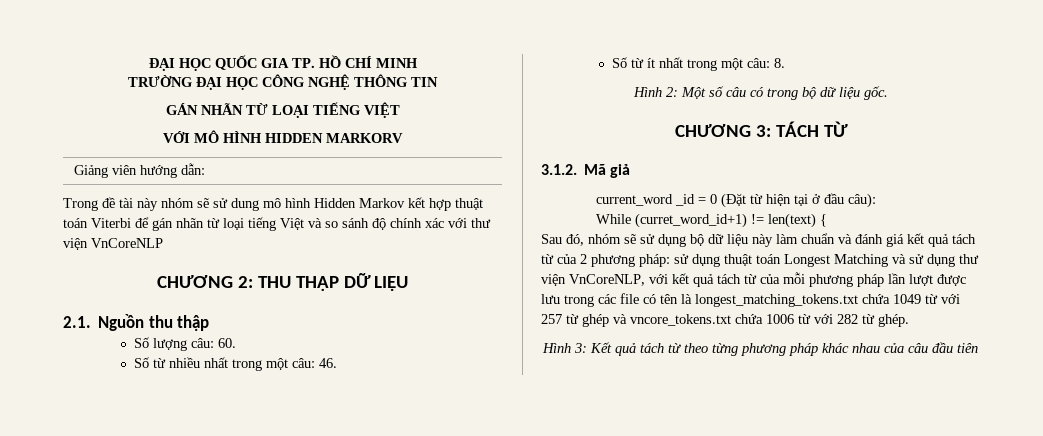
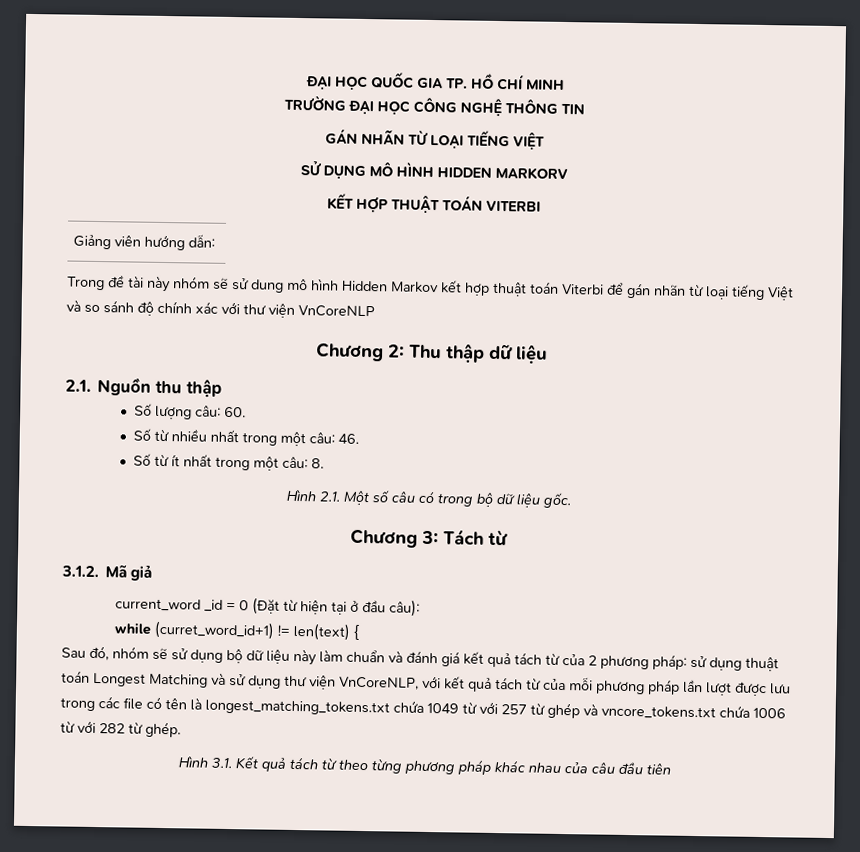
[163,131,190,143] VỚI -> [299,161,366,180] SỬ DỤNG
(403, 138) none -> [326,192,541,214] // KẾT HỢP THUẬT TOÁN VITERBI
[156,273,409,291] CHƯƠNG 2: THU THẬP DỮ LIỆU -> [314,342,548,364] Chương 2: Thu thập dữ liệu
[665,87,678,97] 2: -> [319,491,341,502] 2.1.
[674,121,848,137] CHƯƠNG 3: TÁCH TỪ -> [350,528,508,548] Chương 3: Tách từ
[596,214,632,224] While -> [113,622,152,635] while
[574,343,587,353] 3: -> [211,757,232,769] 3.1.

